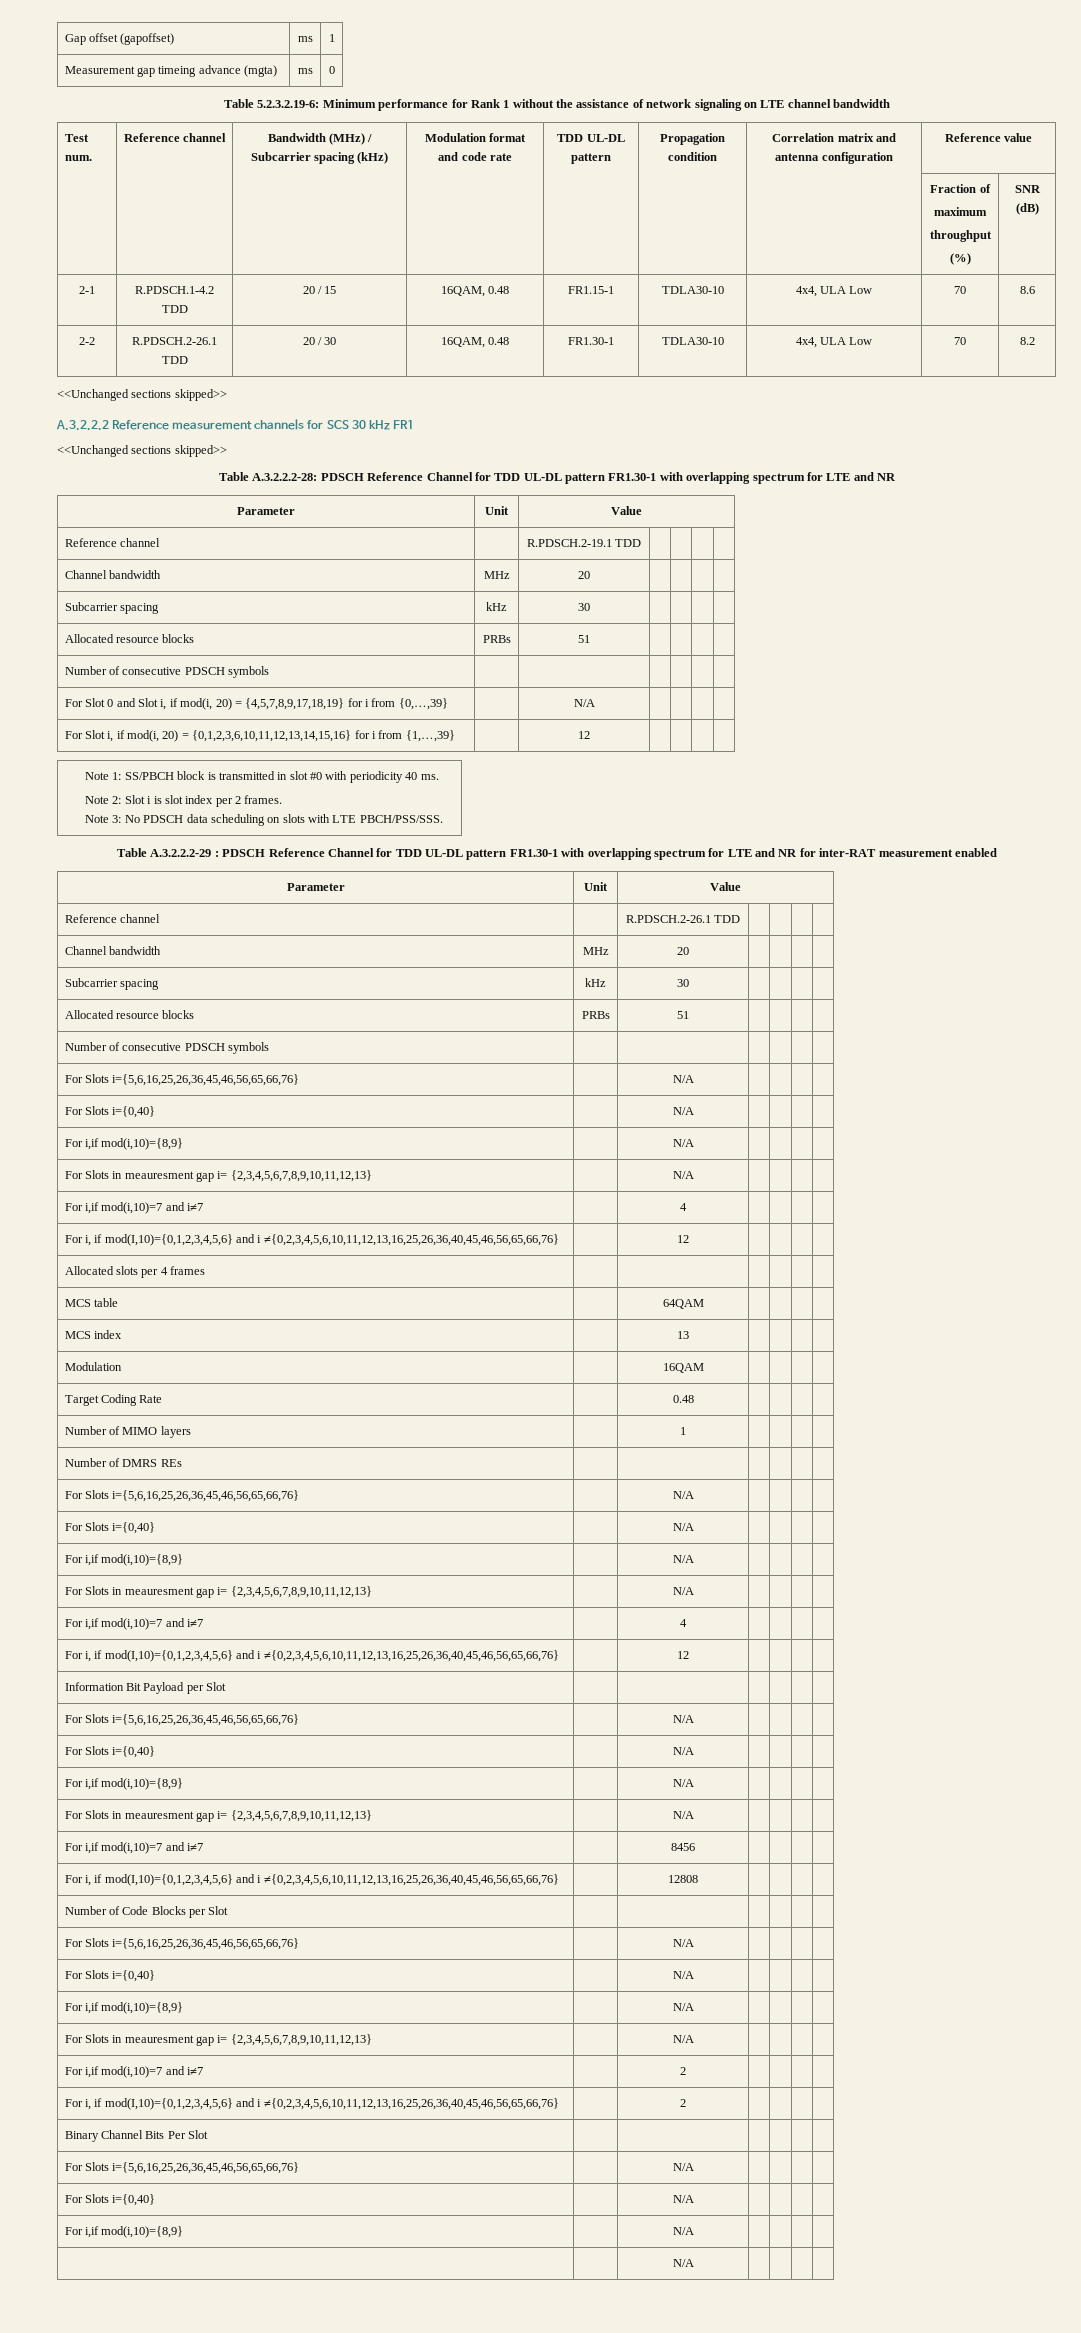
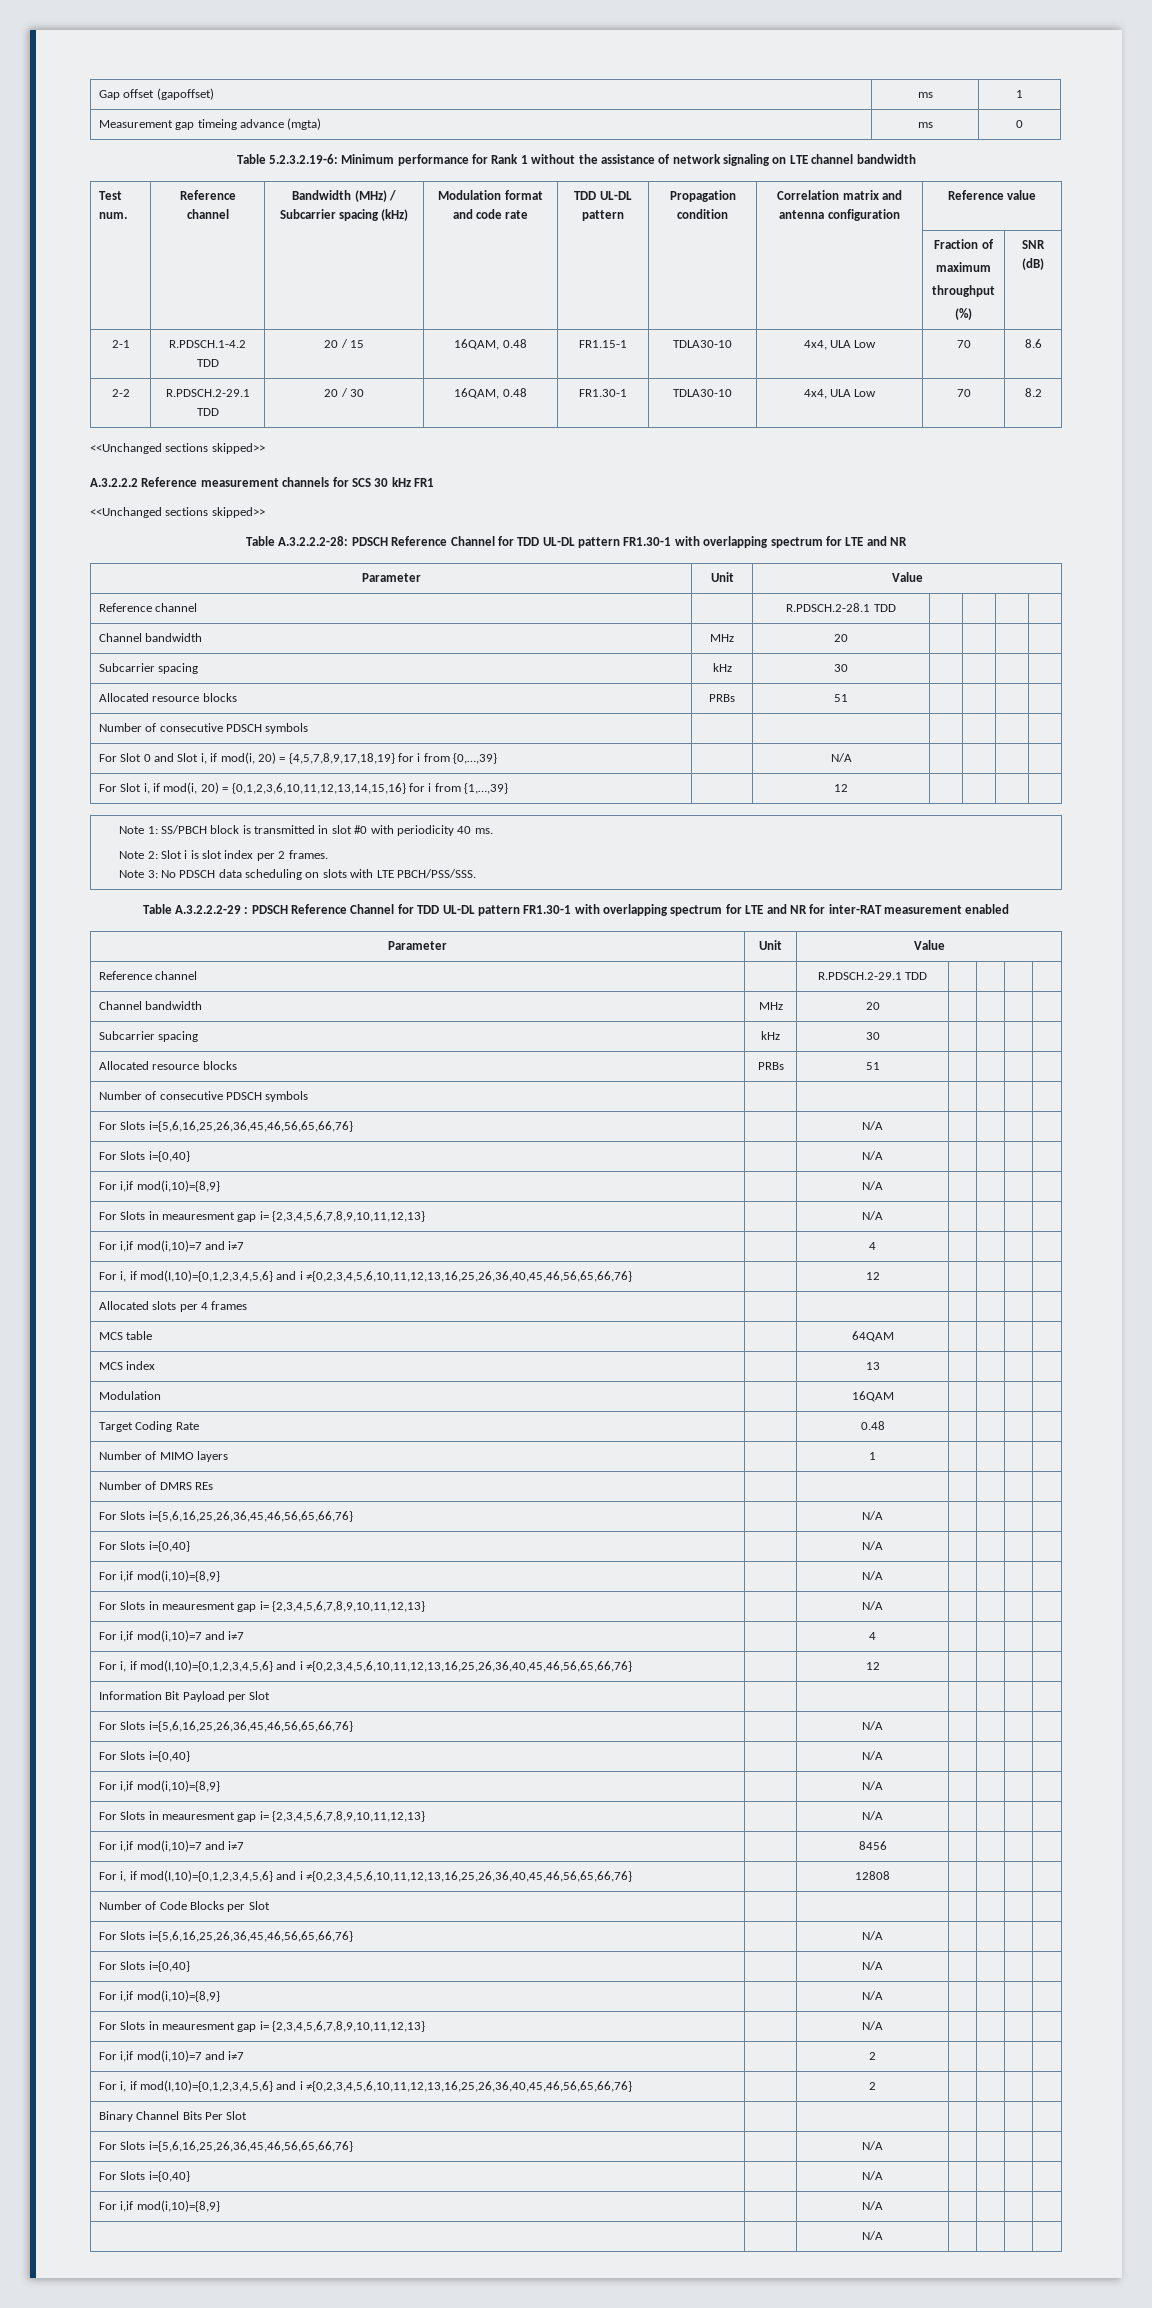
[132,337,217,345] R.PDSCH.2-26.1 -> [165,389,250,397] R.PDSCH.2-29.1
[526,539,612,547] R.PDSCH.2-19.1 -> [786,603,871,612] R.PDSCH.2-28.1
[625,915,711,923] R.PDSCH.2-26.1 -> [817,972,902,980] R.PDSCH.2-29.1

